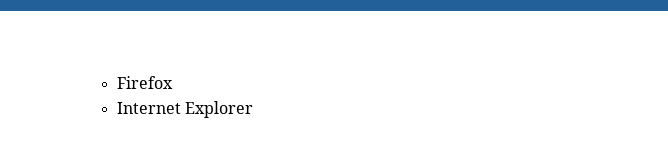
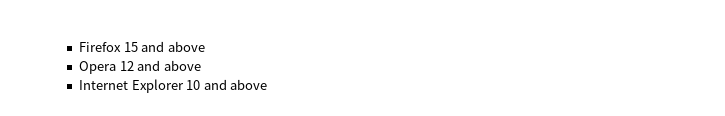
(173, 82) none -> [123,41,205,52] [79,60,201,74] 15 and above // Opera 12 and above
(253, 109) none -> [186,79,268,90] 10 and above

